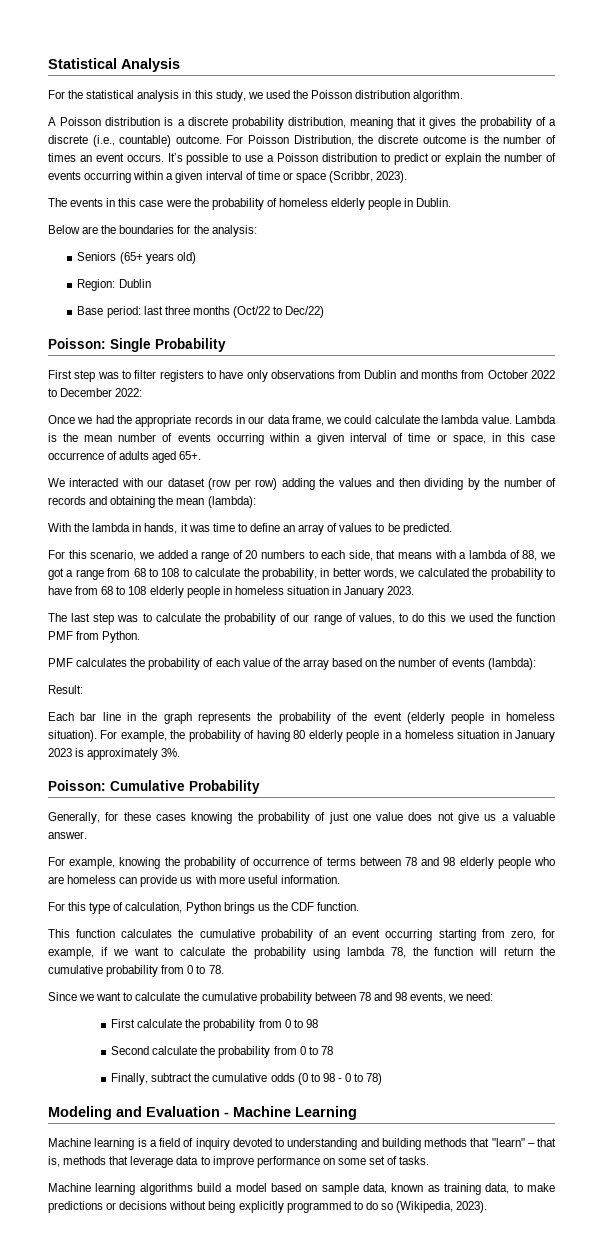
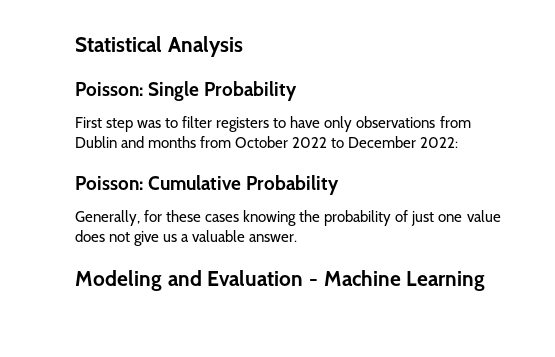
[48,90,464,102] [48,117,556,129] [48,135,557,147] [48,153,556,165] [48,171,408,183] [48,198,452,210] [48,225,257,237] [77,252,196,264] [77,279,151,291] [77,306,325,318] // For the statistical analysis in this study, we used the Poisson distribution algorithm. // A Poisson distribution is a discrete probability distribution, meaning that it gives the probability of a discrete (i.e., countable) outcome. For Poisson Distribution, the discrete outcome is the number of times an event occurs. It’s possible to use a Poisson distribution to predict or explain the number of events occurring within a given interval of time or space (Scribbr, 2023). // The events in this case were the probability of homeless elderly people in Dublin. // Below are the boundaries for the analysis: // Seniors (65+ years old) // Region: Dublin // Base period: last three months (Oct/22 to Dec/22) -> (243, 46) none
[48,415,556,427] [48,433,555,445] [48,451,202,463] [48,478,557,490] [48,496,256,508] [48,523,452,535] [48,550,555,562] [48,568,556,580] [48,586,415,598] [48,613,555,625] [48,631,141,643] [48,658,536,670] [48,685,83,694] [48,712,555,724] [48,730,555,742] [48,748,181,760] // Once we had the appropriate records in our data frame, we could calculate the lambda value. Lambda is the mean number of events occurring within a given interval of time or space, in this case occurrence of adults aged 65+. // We interacted with our dataset (row per row) adding the values and then dividing by the number of records and obtaining the mean (lambda): // With the lambda in hands, it was time to define an array of values to be predicted. // For this scenario, we added a range of 20 numbers to each side, that means with a lambda of 88, we got a range from 68 to 108 to calculate the probability, in better words, we calculated the probability to have from 68 to 108 elderly people in homeless situation in January 2023. // The last step was to calculate the probability of our range of values, to do this we used the function PMF from Python. // PMF calculates the probability of each value of the array based on the number of events (lambda): // Result: // Each bar line in the graph represents the probability of the event (elderly people in homeless situation). For example, the probability of having 80 elderly people in a homeless situation in January 2023 is approximately 3%. -> (459, 142) none
[48,857,555,869] [48,875,340,887] [48,902,360,914] [48,929,555,941] [48,947,555,959] [48,965,224,977] [48,992,494,1004] [111,1019,318,1031] [111,1046,333,1058] [111,1073,383,1085] // For example, knowing the probability of occurrence of terms between 78 and 98 elderly people who are homeless can provide us with more useful information. // For this type of calculation, Python brings us the CDF function. // This function calculates the cumulative probability of an event occurring starting from zero, for example, if we want to calculate the probability using lambda 78, the function will return the cumulative probability from 0 to 78. // Since we want to calculate the cumulative probability between 78 and 98 events, we need: // First calculate the probability from 0 to 98 // Second calculate the probability from 0 to 78 // Finally, subtract the cumulative odds (0 to 98 - 0 to 78) -> (298, 238) none
[48,1138,556,1150] [48,1156,430,1168] [48,1183,555,1195] [48,1201,488,1213] // Machine learning is a field of inquiry devoted to understanding and building methods that "learn" – that is, methods that leverage data to improve performance on some set of tasks. // Machine learning algorithms build a model based on sample data, known as training data, to make predictions or decisions without being explicitly programmed to do so (Wikipedia, 2023). -> (486, 281) none

